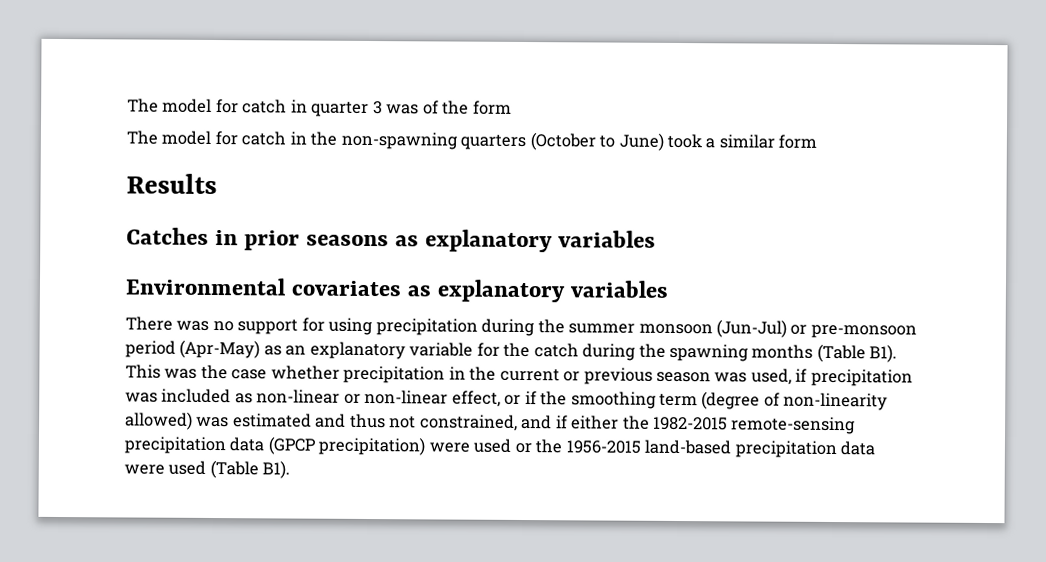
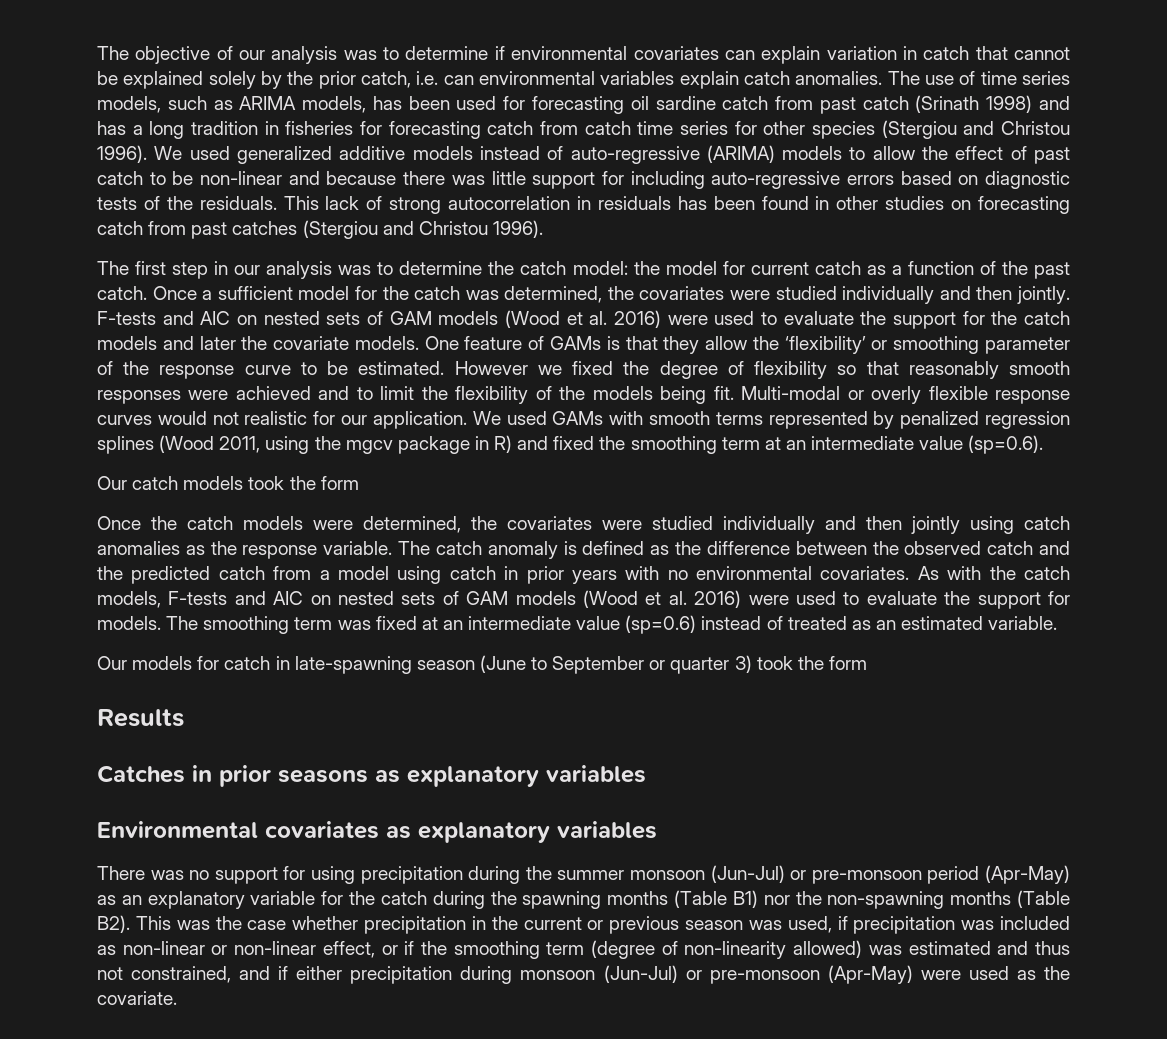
[127,98,512,118] [126,130,775,151] The model for catch in quarter 3 was of the form // The model for catch in the non-spawning quarters (October to June) took a similar -> [97,46,1071,64] [97,71,1071,89] [97,95,1071,114] [97,120,1070,139] [97,145,1070,164] [97,171,1070,189] [97,196,1071,214] [97,220,543,239] [97,261,1070,279] [97,286,1070,304] [97,310,1070,329] [97,336,1071,354] [97,361,1071,379] [97,386,1071,404] [97,411,1070,429] [97,435,1044,454] [97,476,359,490] [97,516,1070,534] [97,541,1071,559] [97,566,1071,584] [97,590,1070,609] [97,615,1058,634] [97,655,824,674] The objective of our analysis was to determine if environmental covariates can explain variation in catch that cannot be explained solely by the prior catch, i.e. can environmental variables explain catch anomalies. The use of time series models, such as ARIMA models, has been used for forecasting oil sardine catch from past catch (Srinath 1998) and has a long tradition in fisheries for forecasting catch from catch time series for other species (Stergiou and Christou 1996). We used generalized additive models instead of auto-regressive (ARIMA) models to allow the effect of past catch to be non-linear and because there was little support for including auto-regressive errors based on diagnostic tests of the residuals. This lack of strong autocorrelation in residuals has been found in other studies on forecasting catch from past catches (Stergiou and Christou 1996). // The first step in our analysis was to determine the catch model: the model for current catch as a function of the past catch. Once a sufficient model for the catch was determined, the covariates were studied individually and then jointly. F-tests and AIC on nested sets of GAM models (Wood et al. 2016) were used to evaluate the support for the catch models and later the covariate models. One feature of GAMs is that they allow the ‘flexibility’ or smoothing parameter of the response curve to be estimated. However we fixed the degree of flexibility so that reasonably smooth responses were achieved and to limit the flexibility of the models being fit. Multi-modal or overly flexible response curves would not realistic for our application. We used GAMs with smooth terms represented by penalized regression splines (Wood 2011, using the mgcv package in R) and fixed the smoothing term at an intermediate value (sp=0.6). // Our catch models took the form // Once the catch models were determined, the covariates were studied individually and then jointly using catch anomalies as the response variable. The catch anomaly is defined as the difference between the observed catch and the predicted catch from a model using catch in prior years with no environmental covariates. As with the catch models, F-tests and AIC on nested sets of GAM models (Wood et al. 2016) were used to evaluate the support for models. The smoothing term was fixed at an intermediate value (sp=0.6) instead of treated as an estimated variable. // Our models for catch in late-spawning season (June to September or quarter 3) took the
[869,344,898,363] B1). -> [732,890,1071,909] [97,915,130,933] B1) nor the non-spawning months (Table B2).
[622,415,857,435] [124,436,876,459] [124,459,291,479] the 1982-2015 remote-sensing precipitation data (GPCP precipitation) were used or the 1956-2015 land-based precipitation data were used (Table B1). -> [350,965,1071,984] [97,991,177,1005] precipitation during monsoon (Jun-Jul) or pre-monsoon (Apr-May) were used as the covariate.

